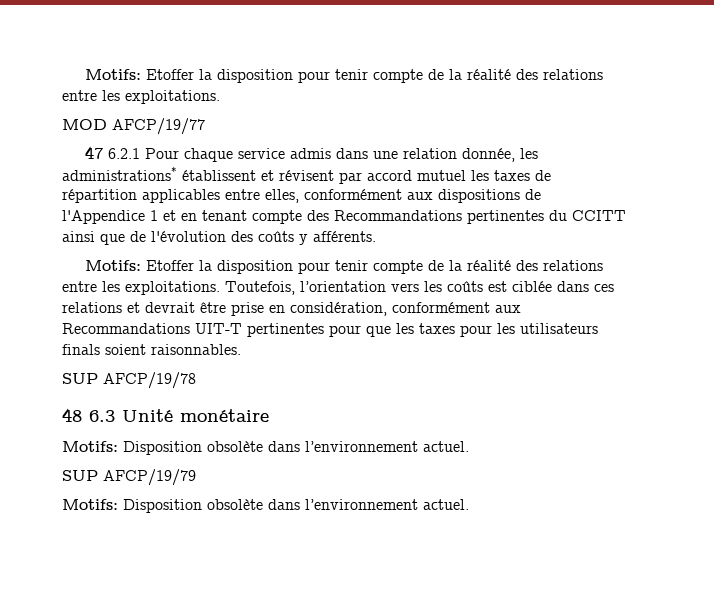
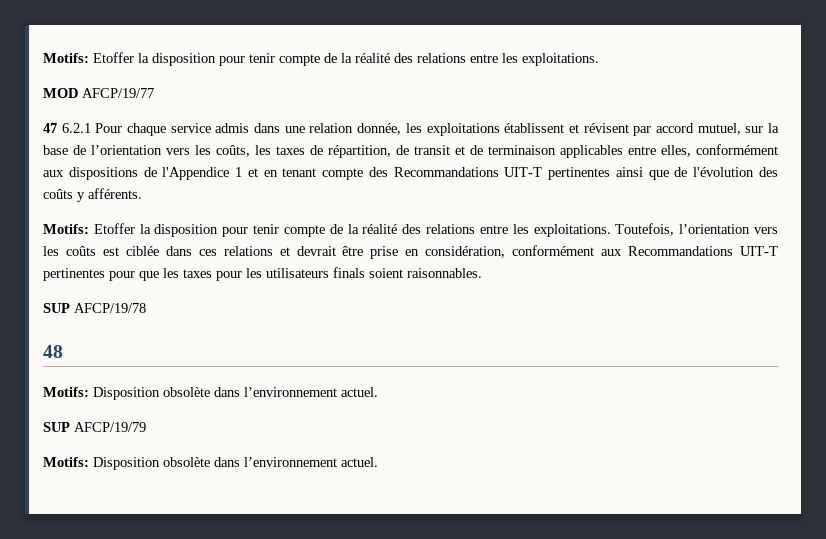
[62,166,177,181] administrations* -> [426,123,500,136] exploitations
[417,170,551,181] [62,189,137,203] mutuel les taxes de répartition -> [697,123,780,135] [43,145,556,158] mutuel, sur la base de l’orientation vers les coûts, les taxes de répartition, de transit et de terminaison
[467,210,626,224] pertinentes du CCITT -> [504,167,611,180] UIT-T pertinentes
[89,409,269,422] 6.3 Unité monétaire -> (63, 351) none

